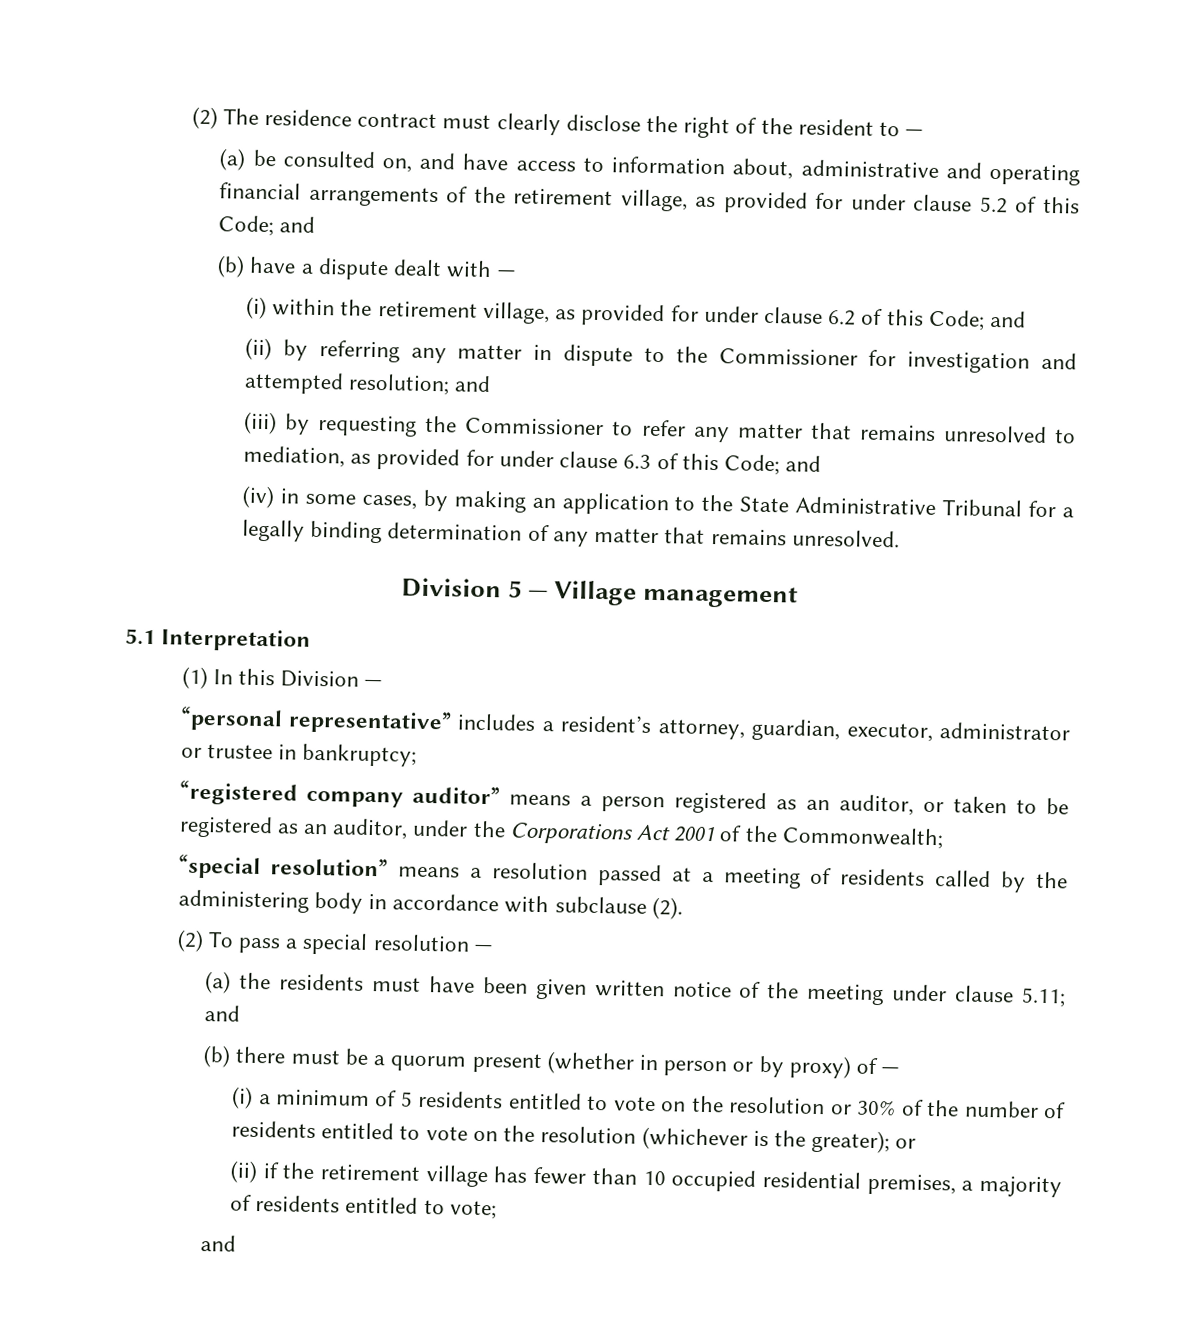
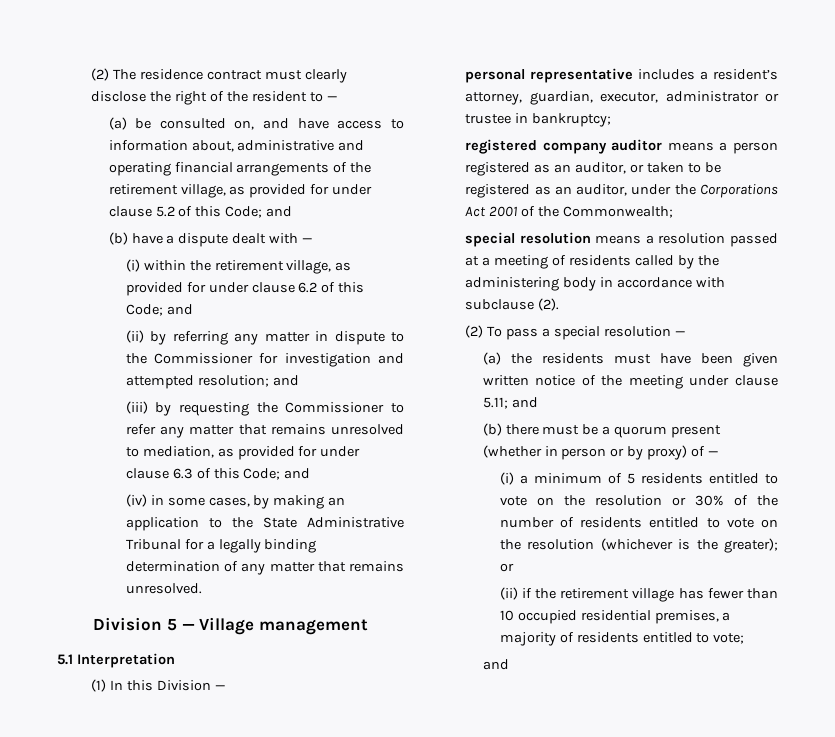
[180,706,452,735] “personal representative” -> [465,68,634,83] personal representative
[179,780,501,808] “registered company auditor” -> [465,139,663,154] registered company auditor
[178,854,389,880] “special resolution” -> [465,232,591,247] special resolution

